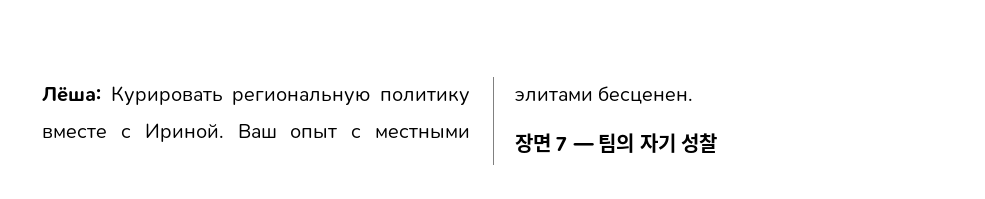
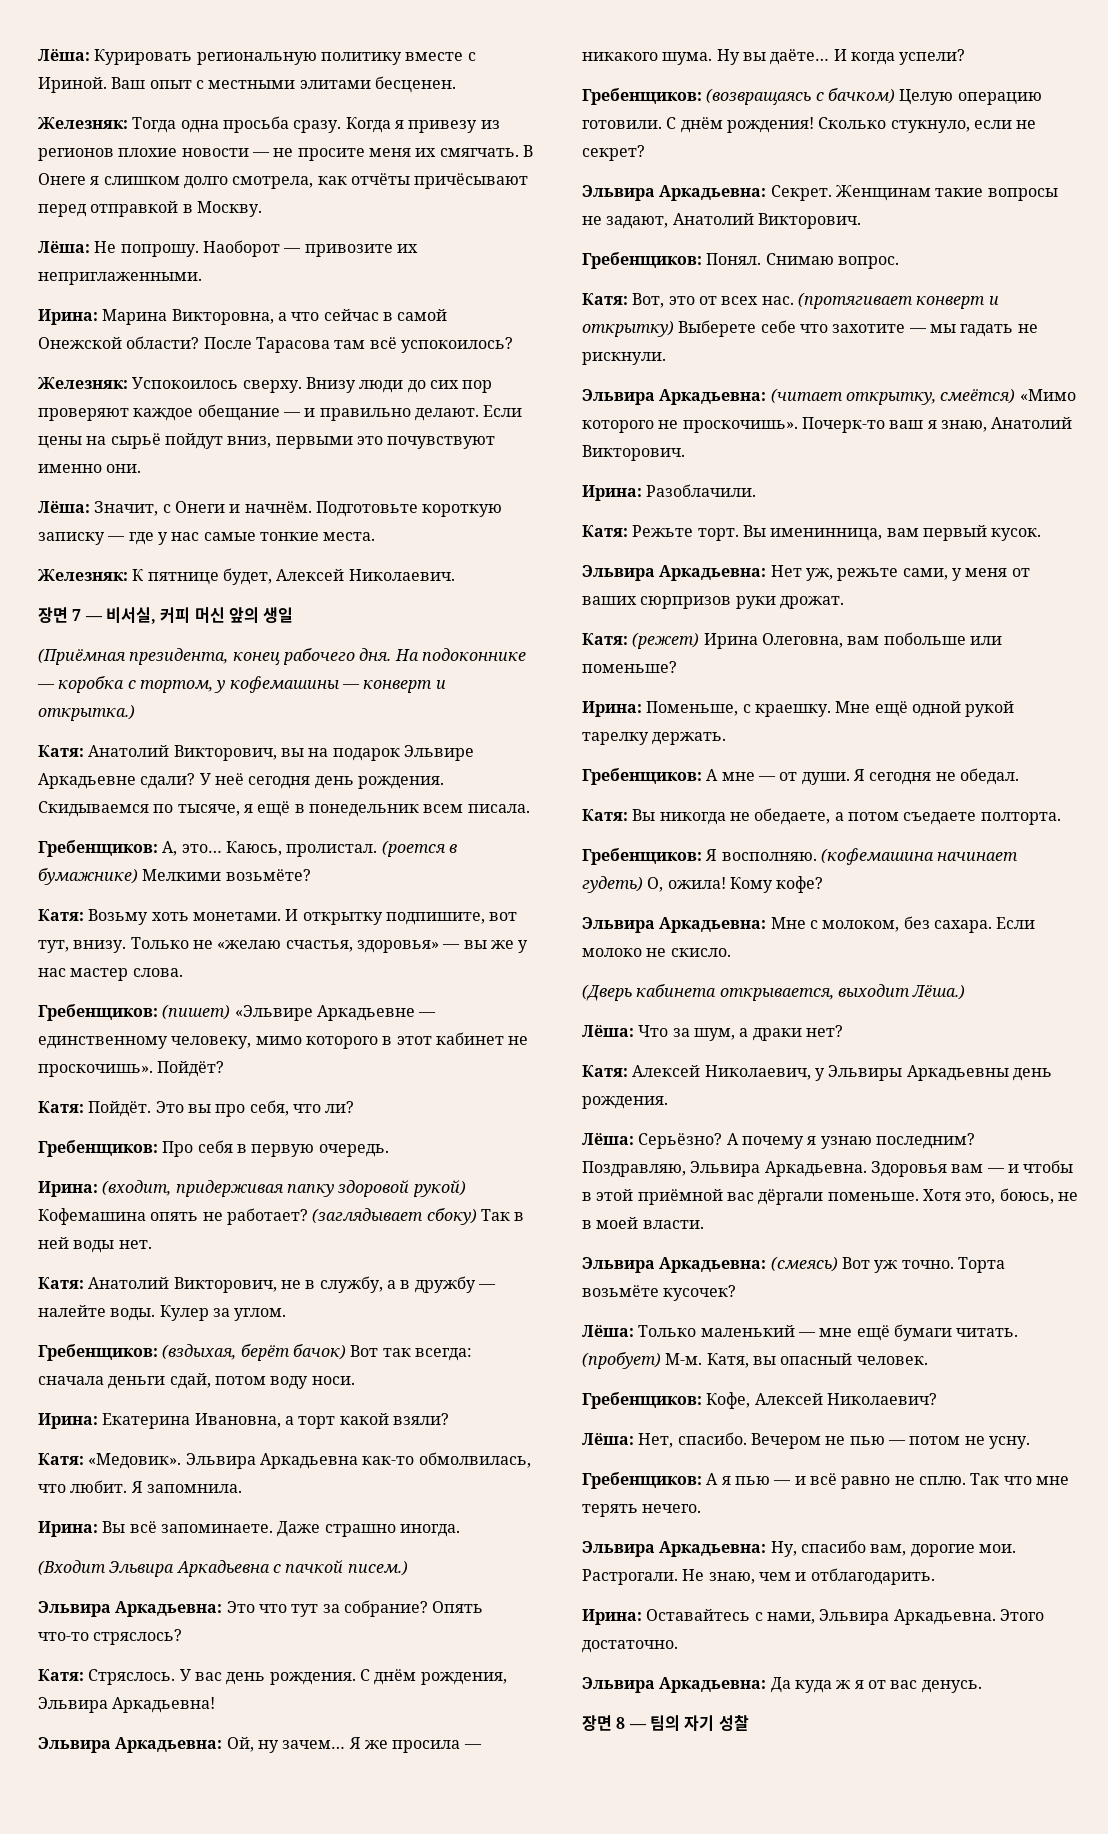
[515,133,568,153] 장면 7 -> [38,116,500,133] [38,145,533,161] [38,173,529,189] [38,201,262,217] [38,240,418,257] [38,272,202,285] [38,309,448,325] [38,336,513,353] [38,377,493,393] [38,404,523,421] [38,433,496,449] [38,464,142,473] [38,500,503,517] [38,532,376,545] [38,568,455,585] [38,607,294,624] [38,648,526,665] [37,676,446,693] [38,704,135,721] [38,745,474,761] [38,773,444,789] [38,801,530,817] [38,840,457,857] [38,868,311,885] [38,909,518,925] [38,937,529,953] [38,968,183,981] [38,1004,437,1021] [38,1032,529,1049] [38,1061,225,1077] [38,1100,355,1117] [38,1140,389,1157] [38,1180,466,1197] [38,1208,525,1225] [38,1237,152,1253] [38,1276,496,1293] [38,1305,287,1321] [38,1344,472,1361] [38,1373,355,1389] [38,1413,449,1429] [38,1452,531,1469] [38,1480,242,1493] [38,1521,460,1537] [38,1560,408,1577] [38,1600,484,1617] [38,1629,183,1645] [38,1669,507,1685] [38,1697,216,1713] [38,1737,482,1753] [582,49,966,65] [582,88,1042,105] [582,117,1037,133] [582,145,645,161] [582,185,1058,201] [582,213,861,229] [582,252,899,269] [582,292,999,309] [582,320,1038,337] [582,352,666,365] [582,388,1076,405] [582,417,1073,433] [582,445,685,461] [582,484,757,501] [582,525,1042,541] [582,565,1030,581] [582,596,844,609] [582,632,1002,649] [582,661,677,673] [582,701,1015,717] [582,732,727,745] [582,768,1019,785] [582,808,1061,825] [582,848,1019,865] [582,876,824,893] [582,916,1036,933] [582,948,731,957] [582,984,966,1001] [582,1024,843,1041] [582,1065,1052,1081] [582,1096,668,1109] [582,1132,975,1149] [582,1160,1074,1177] [582,1188,1078,1205] [582,1217,704,1229] [582,1256,1005,1273] [582,1285,737,1301] [582,1324,1019,1341] [582,1352,928,1369] [582,1392,937,1409] [582,1432,1030,1449] [582,1472,1069,1489] [582,1504,702,1517] [582,1540,1016,1557] [582,1568,935,1585] [582,1609,1044,1625] [582,1640,678,1653] [582,1677,982,1693] [582,1715,626,1731] Железняк: Тогда одна просьба сразу. Когда я привезу из регионов плохие новости — не просите меня их смягчать. В Онеге я слишком долго смотрела, как отчёты причёсывают перед отправкой в Москву. // Лёша: Не попрошу. Наоборот — привозите их неприглаженными. // Ирина: Марина Викторовна, а что сейчас в самой Онежской области? После Тарасова там всё успокоилось? // Железняк: Успокоилось сверху. Внизу люди до сих пор проверяют каждое обещание — и правильно делают. Если цены на сырьё пойдут вниз, первыми это почувствуют именно они. // Лёша: Значит, с Онеги и начнём. Подготовьте короткую записку — где у нас самые тонкие места. // Железняк: К пятнице будет, Алексей Николаевич. // 장면 7 — 비서실, 커피 머신 앞의 생일 // (Приёмная президента, конец рабочего дня. На подоконнике — коробка с тортом, у кофемашины — конверт и открытка.) // Катя: Анатолий Викторович, вы на подарок Эльвире Аркадьевне сдали? У неё сегодня день рождения. Скидываемся по тысяче, я ещё в понедельник всем писала. // Гребенщиков: А, это… Каюсь, пролистал. (роется в бумажнике) Мелкими возьмёте? // Катя: Возьму хоть монетами. И открытку подпишите, вот тут, внизу. Только не «желаю счастья, здоровья» — вы же у нас мастер слова. // Гребенщиков: (пишет) «Эльвире Аркадьевне — единственному человеку, мимо которого в этот кабинет не проскочишь». Пойдёт? // Катя: Пойдёт. Это вы про себя, что ли? // Гребенщиков: Про себя в первую очередь. // Ирина: (входит, придерживая папку здоровой рукой) Кофемашина опять не работает? (заглядывает сбоку) Так в ней воды нет. // Катя: Анатолий Викторович, не в службу, а в дружбу — налейте воды. Кулер за углом. // Гребенщиков: (вздыхая, берёт бачок) Вот так всегда: сначала деньги сдай, потом воду носи. // Ирина: Екатерина Ивановна, а торт какой взяли? // Катя: «Медовик». Эльвира Аркадьевна как-то обмолвилась, что любит. Я запомнила. // Ирина: Вы всё запоминаете. Даже страшно иногда. // (Входит Эльвира Аркадьевна с пачкой писем.) // Эльвира Аркадьевна: Это что тут за собрание? Опять что-то стряслось? // Катя: Стряслось. У вас день рождения. С днём рождения, Эльвира Аркадьевна! // Эльвира Аркадьевна: Ой, ну зачем… Я же просила — никакого шума. Ну вы даёте… И когда успели? // Гребенщиков: (возвращаясь с бачком) Целую операцию готовили. С днём рождения! Сколько стукнуло, если не секрет? // Эльвира Аркадьевна: Секрет. Женщинам такие вопросы не задают, Анатолий Викторович. // Гребенщиков: Понял. Снимаю вопрос. // Катя: Вот, это от всех нас. (протягивает конверт и открытку) Выберете себе что захотите — мы гадать не рискнули. // Эльвира Аркадьевна: (читает открытку, смеётся) «Мимо которого не проскочишь». Почерк-то ваш я знаю, Анатолий Викторович. // Ирина: Разоблачили. // Катя: Режьте торт. Вы именинница, вам первый кусок. // Эльвира Аркадьевна: Нет уж, режьте сами, у меня от ваших сюрпризов руки дрожат. // Катя: (режет) Ирина Олеговна, вам побольше или поменьше? // Ирина: Поменьше, с краешку. Мне ещё одной рукой тарелку держать. // Гребенщиков: А мне — от души. Я сегодня не обедал. // Катя: Вы никогда не обедаете, а потом съедаете полторта. // Гребенщиков: Я восполняю. (кофемашина начинает гудеть) О, ожила! Кому кофе? // Эльвира Аркадьевна: Мне с молоком, без сахара. Если молоко не скисло. // (Дверь кабинета открывается, выходит Лёша.) // Лёша: Что за шум, а драки нет? // Катя: Алексей Николаевич, у Эльвиры Аркадьевны день рождения. // Лёша: Серьёзно? А почему я узнаю последним? Поздравляю, Эльвира Аркадьевна. Здоровья вам — и чтобы в этой приёмной вас дёргали поменьше. Хотя это, боюсь, не в моей власти. // Эльвира Аркадьевна: (смеясь) Вот уж точно. Торта возьмёте кусочек? // Лёша: Только маленький — мне ещё бумаги читать. (пробует) М-м. Катя, вы опасный человек. // Гребенщиков: Кофе, Алексей Николаевич? // Лёша: Нет, спасибо. Вечером не пью — потом не усну. // Гребенщиков: А я пью — и всё равно не сплю. Так что мне терять нечего. // Эльвира Аркадьевна: Ну, спасибо вам, дорогие мои. Растрогали. Не знаю, чем и отблагодарить. // Ирина: Оставайтесь с нами, Эльвира Аркадьевна. Этого достаточно. // Эльвира Аркадьевна: Да куда ж я от вас денусь. // 장면 8

